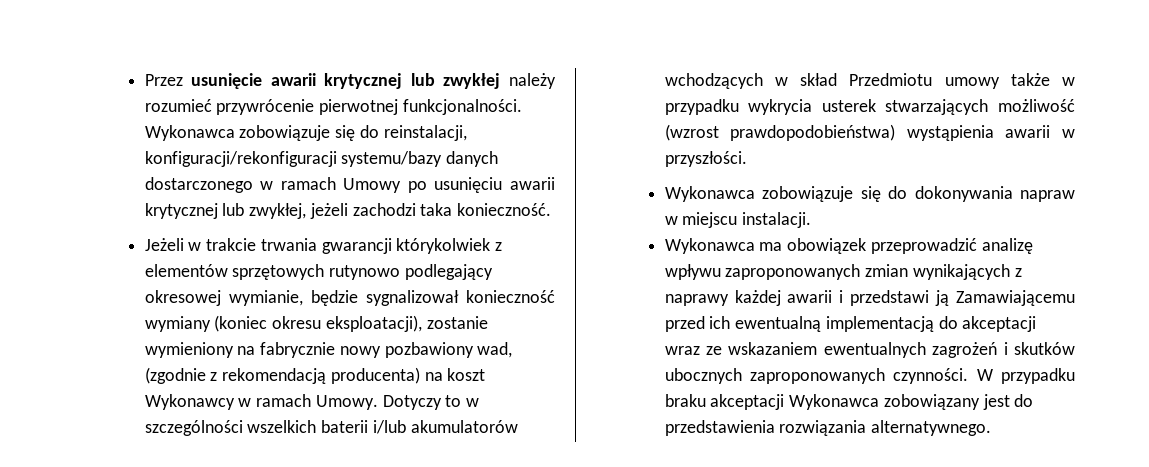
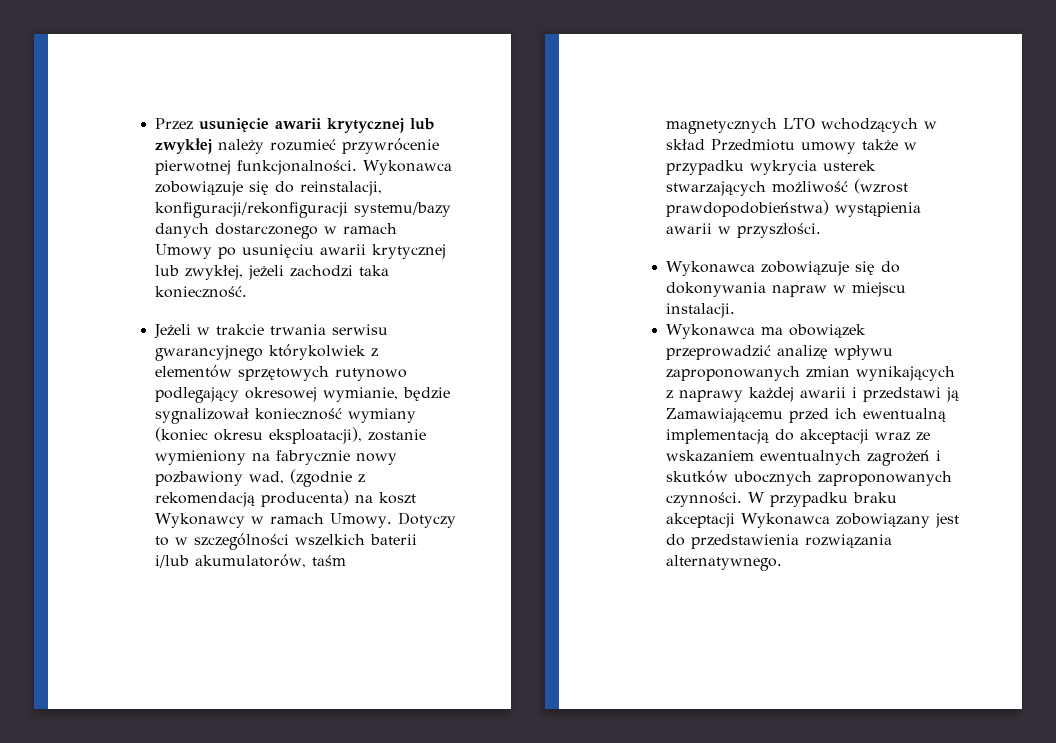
[321,238,392,254] gwarancji -> [332,324,389,335] [155,345,264,361] serwisu gwarancyjnego
[410,420,518,433] akumulatorów -> [195,554,347,568] [666,118,816,134] akumulatorów, taśm magnetycznych LTO

